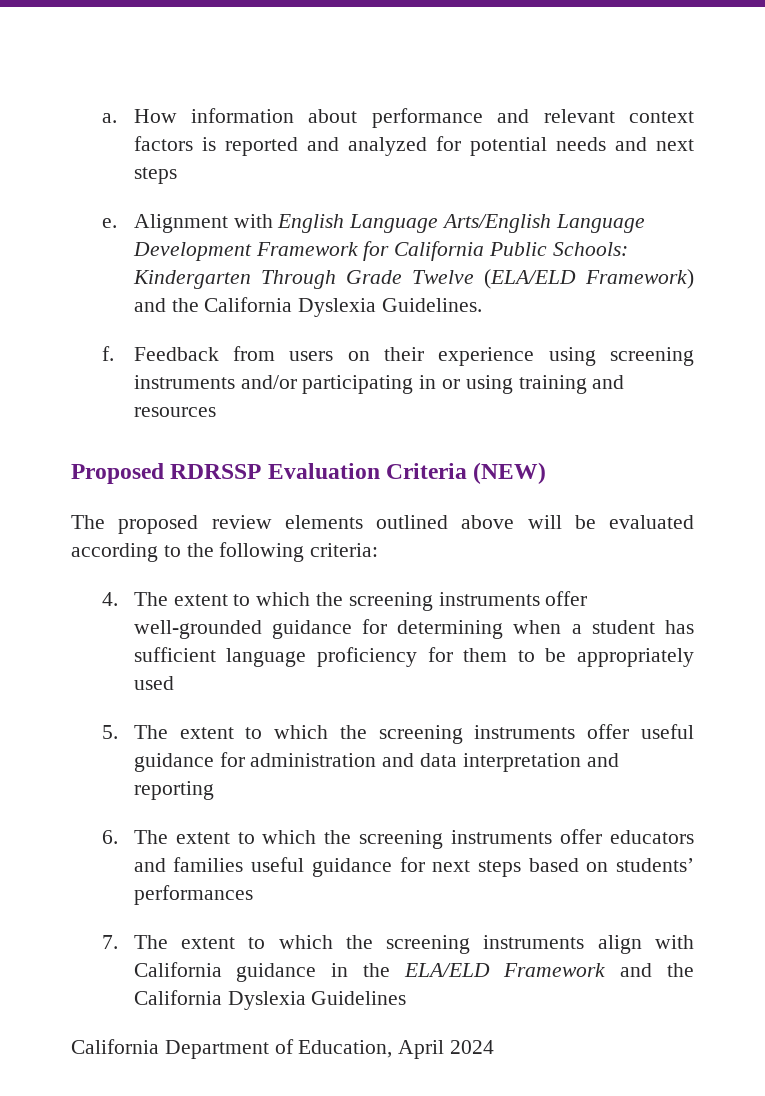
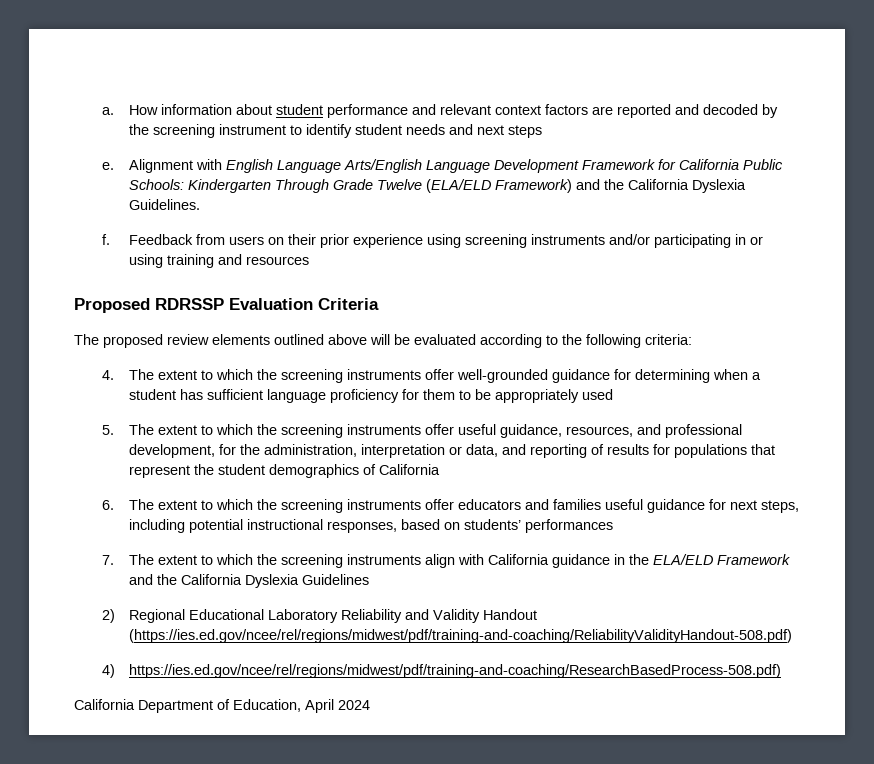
(358, 116) none -> [276,104,324,115] student
[201,137,216,151] is -> [592,106,614,115] are
[347,136,547,156] analyzed for potential -> [703,104,779,118] [129,124,403,138] decoded by the screening instrument to identify student
(425, 354) none -> [320,234,350,248] prior
[473,462,547,484] (NEW) -> (379, 304) none
[133,752,619,772] [133,781,214,800] guidance for administration and data interpretation and reporting -> [500,424,743,438] [129,444,776,458] [129,464,441,478] guidance, resources, and professional development, for the administration, interpretation or data, and reporting of results for populations that represent the student demographics of California
[477,860,521,877] steps -> [761,500,800,513] [129,519,398,533] steps, including potential instructional responses,
(407, 998) none -> [101,609,538,623] [129,629,793,643] [101,664,782,678] // 2) Regional Educational Laboratory Reliability and Validity Handout (https://ies.ed.gov/ncee/rel/regions/midwest/pdf/training-and-coaching/ReliabilityValidityHandout-508.pdf) // 4) https://ies.ed.gov/ncee/rel/regions/midwest/pdf/training-and-coaching/ResearchBasedProcess-508.pdf)

